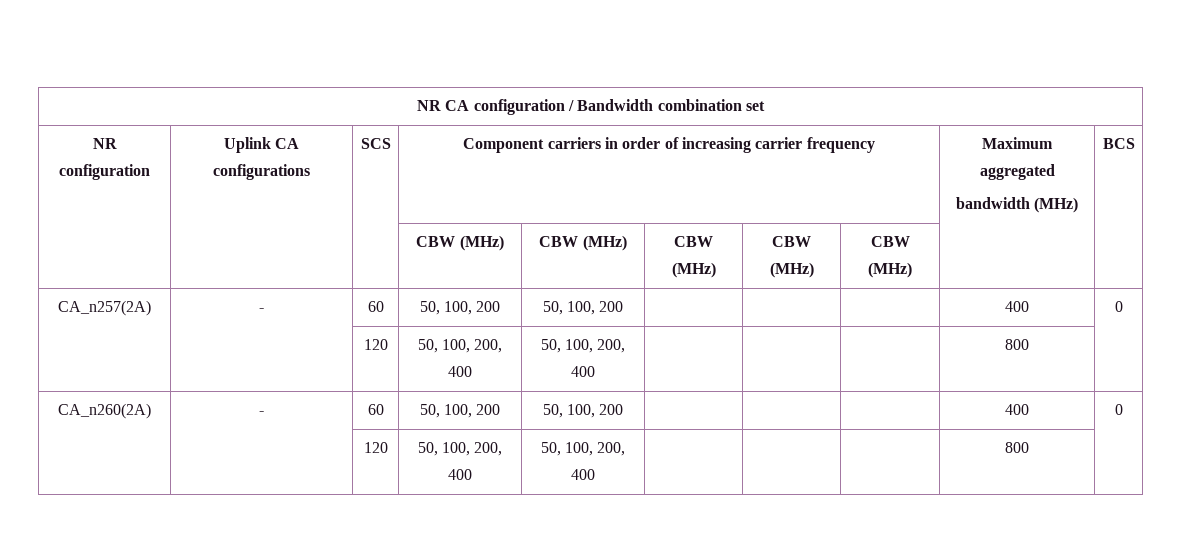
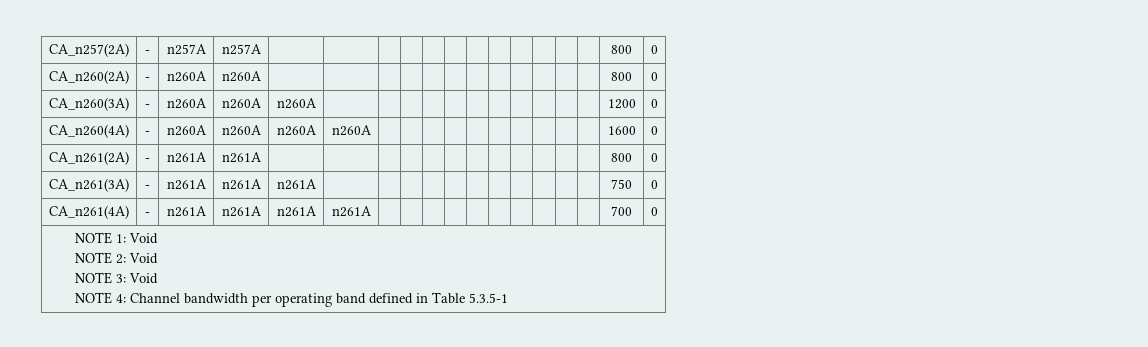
[417,99,765,115] [92,138,117,149] [59,164,150,180] [223,137,300,153] [213,164,310,180] [360,138,391,149] [463,137,875,153] [982,137,1053,149] [979,164,1055,180] [955,197,1079,213] [1102,138,1135,149] [416,235,504,251] [539,235,627,251] [674,236,713,247] [671,262,716,278] [772,236,811,247] [769,262,814,278] [870,236,910,247] [868,262,912,278] [58,300,151,316] [259,308,264,312] [367,301,384,312] [419,301,501,315] [542,301,624,315] [1005,301,1029,312] [1114,301,1123,312] [363,339,388,350] [417,339,503,353] [448,366,472,377] [540,339,626,353] [571,366,595,377] [1005,339,1029,350] NR CA configuration / Bandwidth combination set // NR configuration | Uplink CA configurations | SCS | Component carriers in order of increasing carrier frequency | Maximum aggregated // bandwidth (MHz) | BCS // | | | CBW (MHz) | CBW (MHz) | CBW (MHz) | CBW (MHz) | CBW (MHz) | | // CA_n257(2A) | - | 60 | 50, 100, 200 | 50, 100, 200 | | | | 400 | 0 // | | 120 | 50, 100, 200, 400 | 50, 100, 200, 400 | | | | 800 | -> [49,43,129,57] [145,50,150,54] [166,44,207,55] [221,44,262,55] [611,45,632,54] [651,45,658,54] CA_n257(2A) | - | n257A | n257A | | | | | | | | | | | | | 800 | 0
[367,404,384,415] [419,404,501,418] [542,404,624,418] [1005,404,1029,415] [1114,404,1123,415] [363,442,388,453] [417,442,503,456] [448,469,472,480] [540,442,626,456] [571,469,595,480] [1005,442,1029,453] 60 | 50, 100, 200 | 50, 100, 200 | | | | 400 | 0 // | | 120 | 50, 100, 200, 400 | 50, 100, 200, 400 | | | | 800 | -> [166,71,207,82] [221,71,262,82] [611,72,632,81] [651,72,658,81] [49,97,129,111] [145,104,150,108] [166,98,207,109] [221,98,262,109] [276,98,317,109] [607,99,636,109] [651,99,658,108] [49,124,129,138] [145,131,150,135] [166,125,207,136] [221,125,262,136] [276,125,317,136] [331,125,372,136] [607,126,636,135] [651,126,658,135] [49,151,129,165] [145,158,150,162] [166,152,207,163] [221,152,262,163] [611,153,632,162] [651,153,658,162] [49,178,129,192] [145,185,150,189] [166,179,207,190] [221,179,262,190] [276,179,317,190] [611,179,632,189] [651,180,658,189] [49,205,129,219] [145,212,150,216] [166,206,207,217] [221,206,262,217] [276,206,317,217] [331,206,372,217] [611,206,632,216] [651,207,658,216] [74,232,158,244] [74,252,158,264] [74,272,158,284] [74,292,508,307] n260A | n260A | | | | | | | | | | | | | 800 | 0 // CA_n260(3A) | - | n260A | n260A | n260A | | | | | | | | | | | | 1200 | 0 // CA_n260(4A) | - | n260A | n260A | n260A | n260A | | | | | | | | | | | 1600 | 0 // CA_n261(2A) | - | n261A | n261A | | | | | | | | | | | | | 800 | 0 // CA_n261(3A) | - | n261A | n261A | n261A | | | | | | | | | | | | 750 | 0 // CA_n261(4A) | - | n261A | n261A | n261A | n261A | | | | | | | | | | | 700 | 0 // NOTE 1: Void // NOTE 2: Void // NOTE 3: Void // NOTE 4: Channel bandwidth per operating band defined in Table 5.3.5-1

